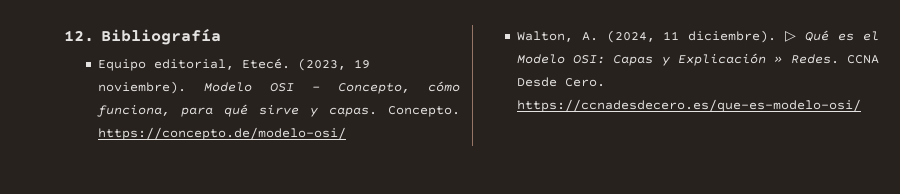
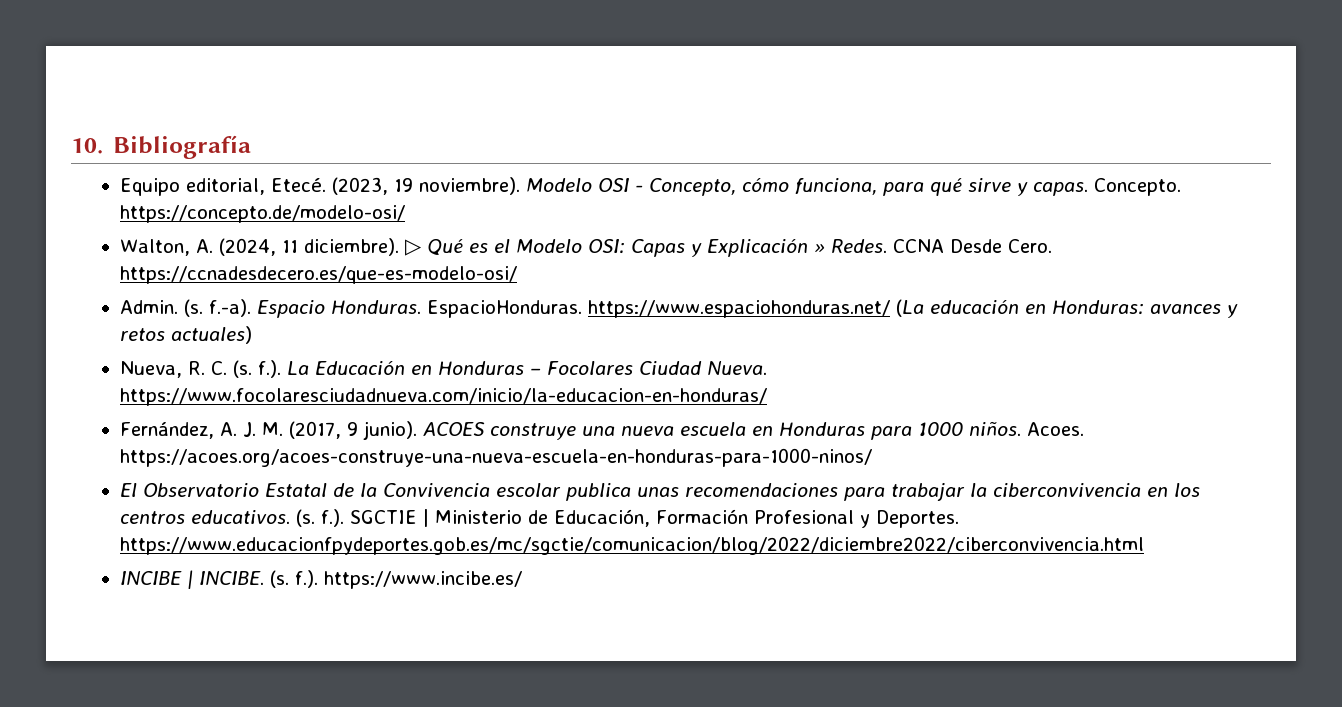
[64,30,94,42] 12. -> [71,138,103,154] 10.
(861, 105) none -> [120,299,1239,318] [120,326,253,344] [120,360,768,378] [120,388,768,406] [120,421,1085,440] [120,448,873,467] [120,483,1201,501] [120,509,960,528] [120,536,1145,555] [120,570,523,589] // Admin. (s. f.-a). Espacio Honduras. EspacioHonduras. https://www.espaciohonduras.net/ (La educación en Honduras: avances y retos actuales) // Nueva, R. C. (s. f.). La Educación en Honduras – Focolares Ciudad Nueva. https://www.focolaresciudadnueva.com/inicio/la-educacion-en-honduras/ // Fernández, A. J. M. (2017, 9 junio). ACOES construye una nueva escuela en Honduras para 1000 niños. Acoes. https://acoes.org/acoes-construye-una-nueva-escuela-en-honduras-para-1000-ninos/ // El Observatorio Estatal de la Convivencia escolar publica unas recomendaciones para trabajar la ciberconvivencia en los centros educativos. (s. f.). SGCTIE | Ministerio de Educación, Formación Profesional y Deportes. https://www.educacionfpydeportes.gob.es/mc/sgctie/comunicacion/blog/2022/diciembre2022/ciberconvivencia.html // INCIBE | INCIBE. (s. f.). https://www.incibe.es/

